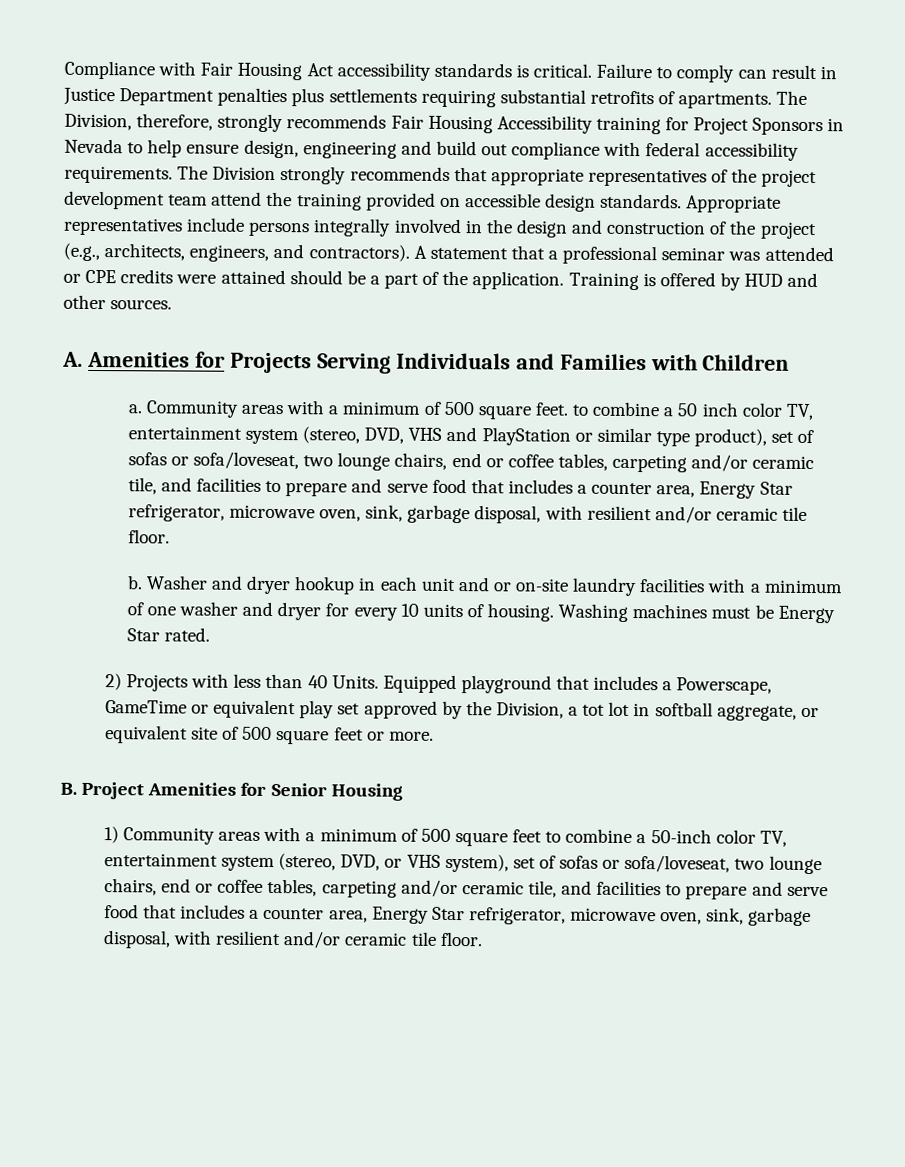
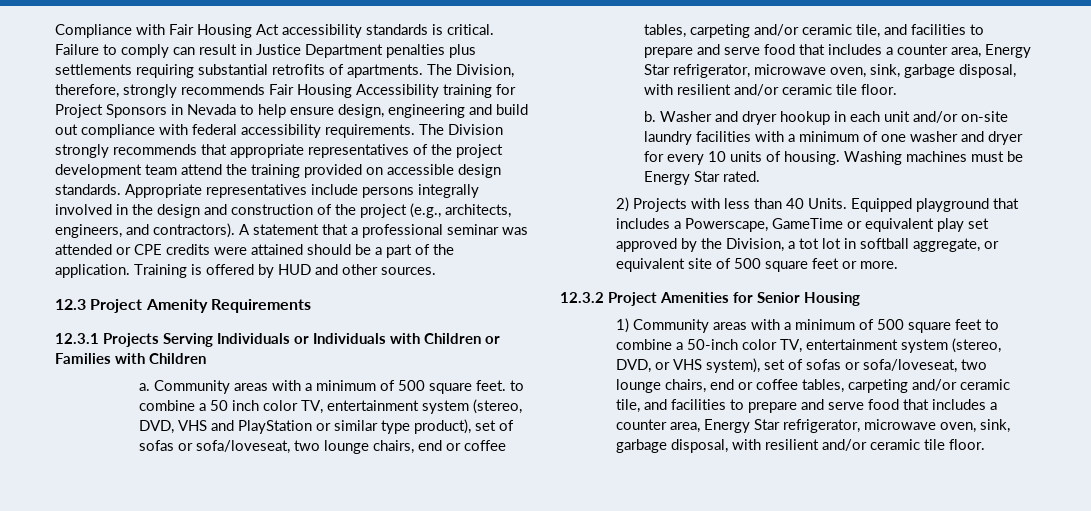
[62,351,555,374] A. Amenities for Projects Serving Individuals and -> [55,299,311,313] [55,333,500,347] 12.3 Project Amenity Requirements // 12.3.1 Projects Serving Individuals or Individuals with Children or
[457,577,512,592] and or -> [913,111,959,123] and/or
[60,782,77,795] B. -> [560,292,604,303] 12.3.2

